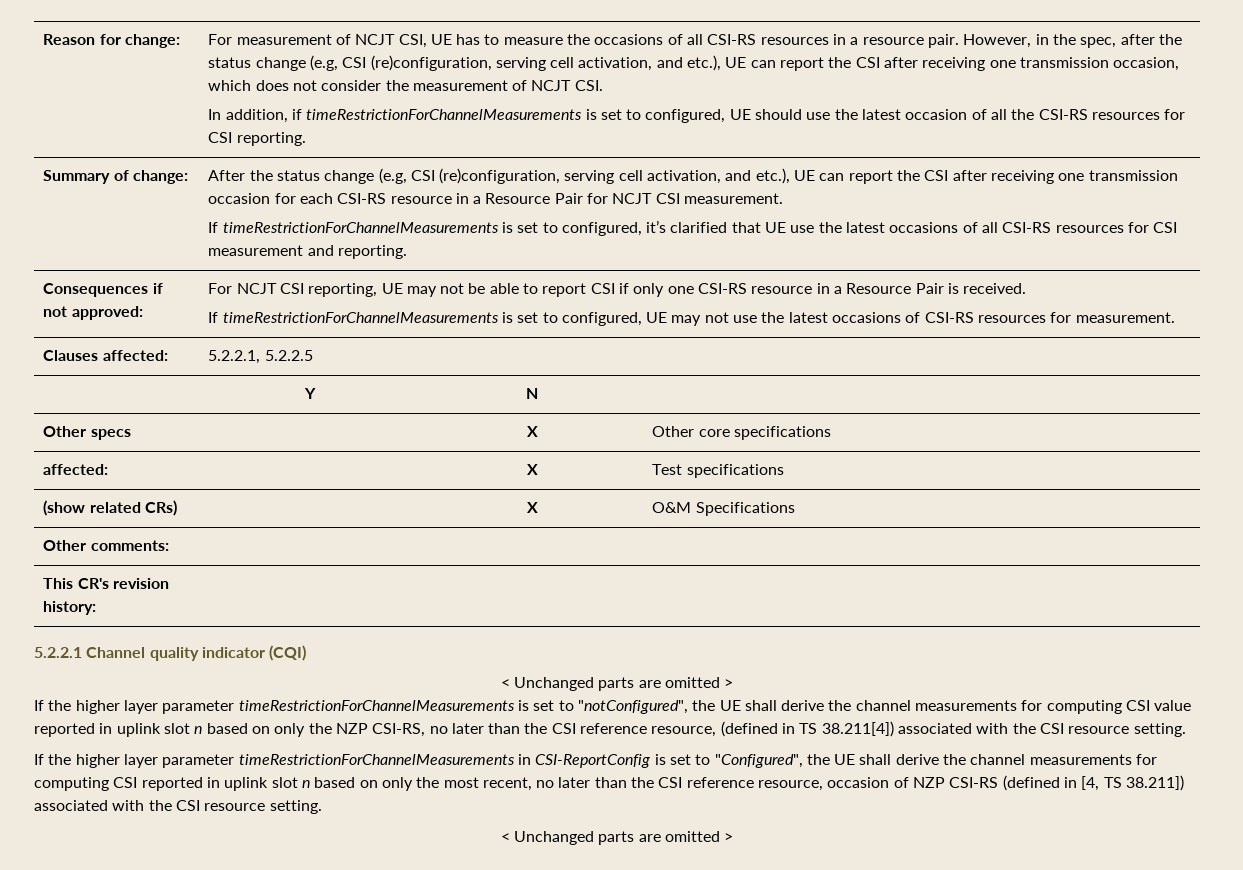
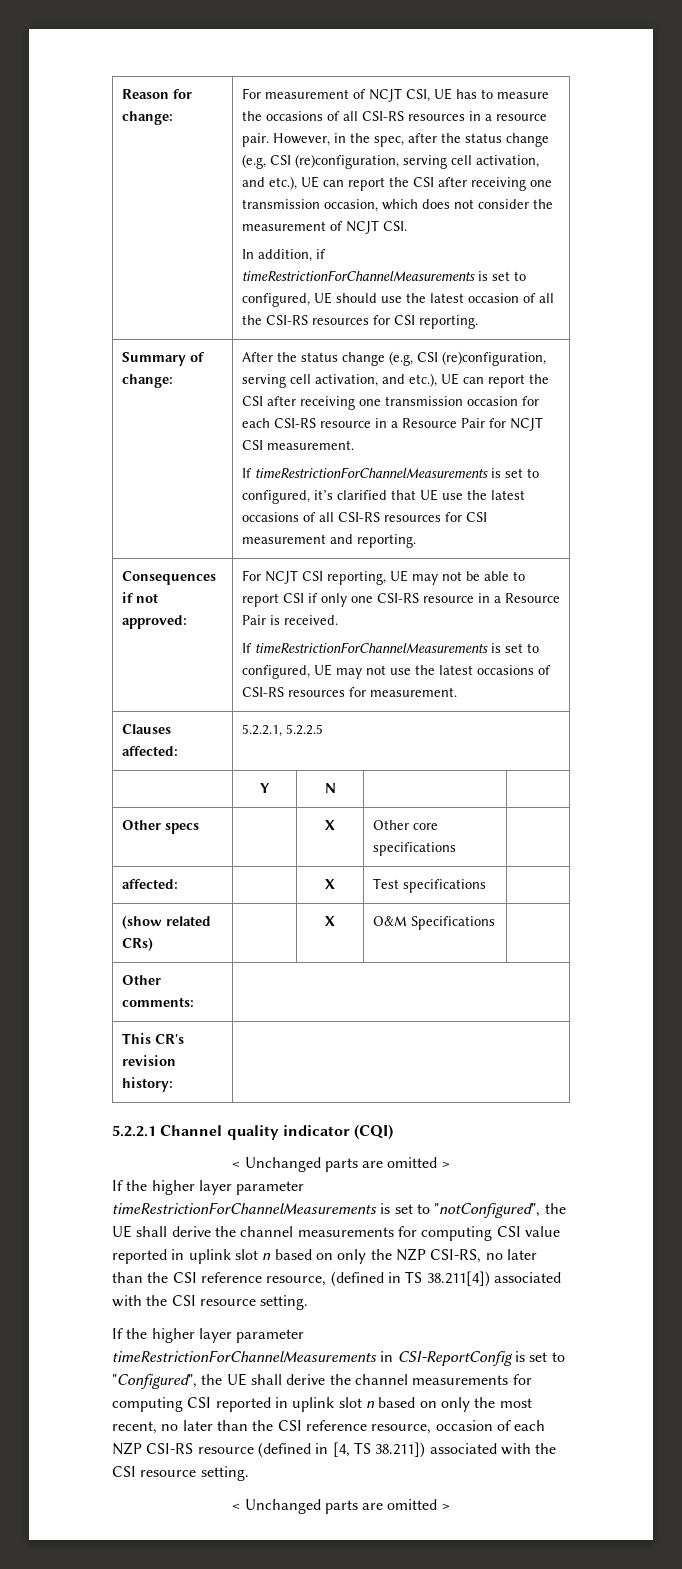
(909, 782) none -> [514,1420,546,1431] each
(999, 782) none -> [197,1447,254,1454] resource

